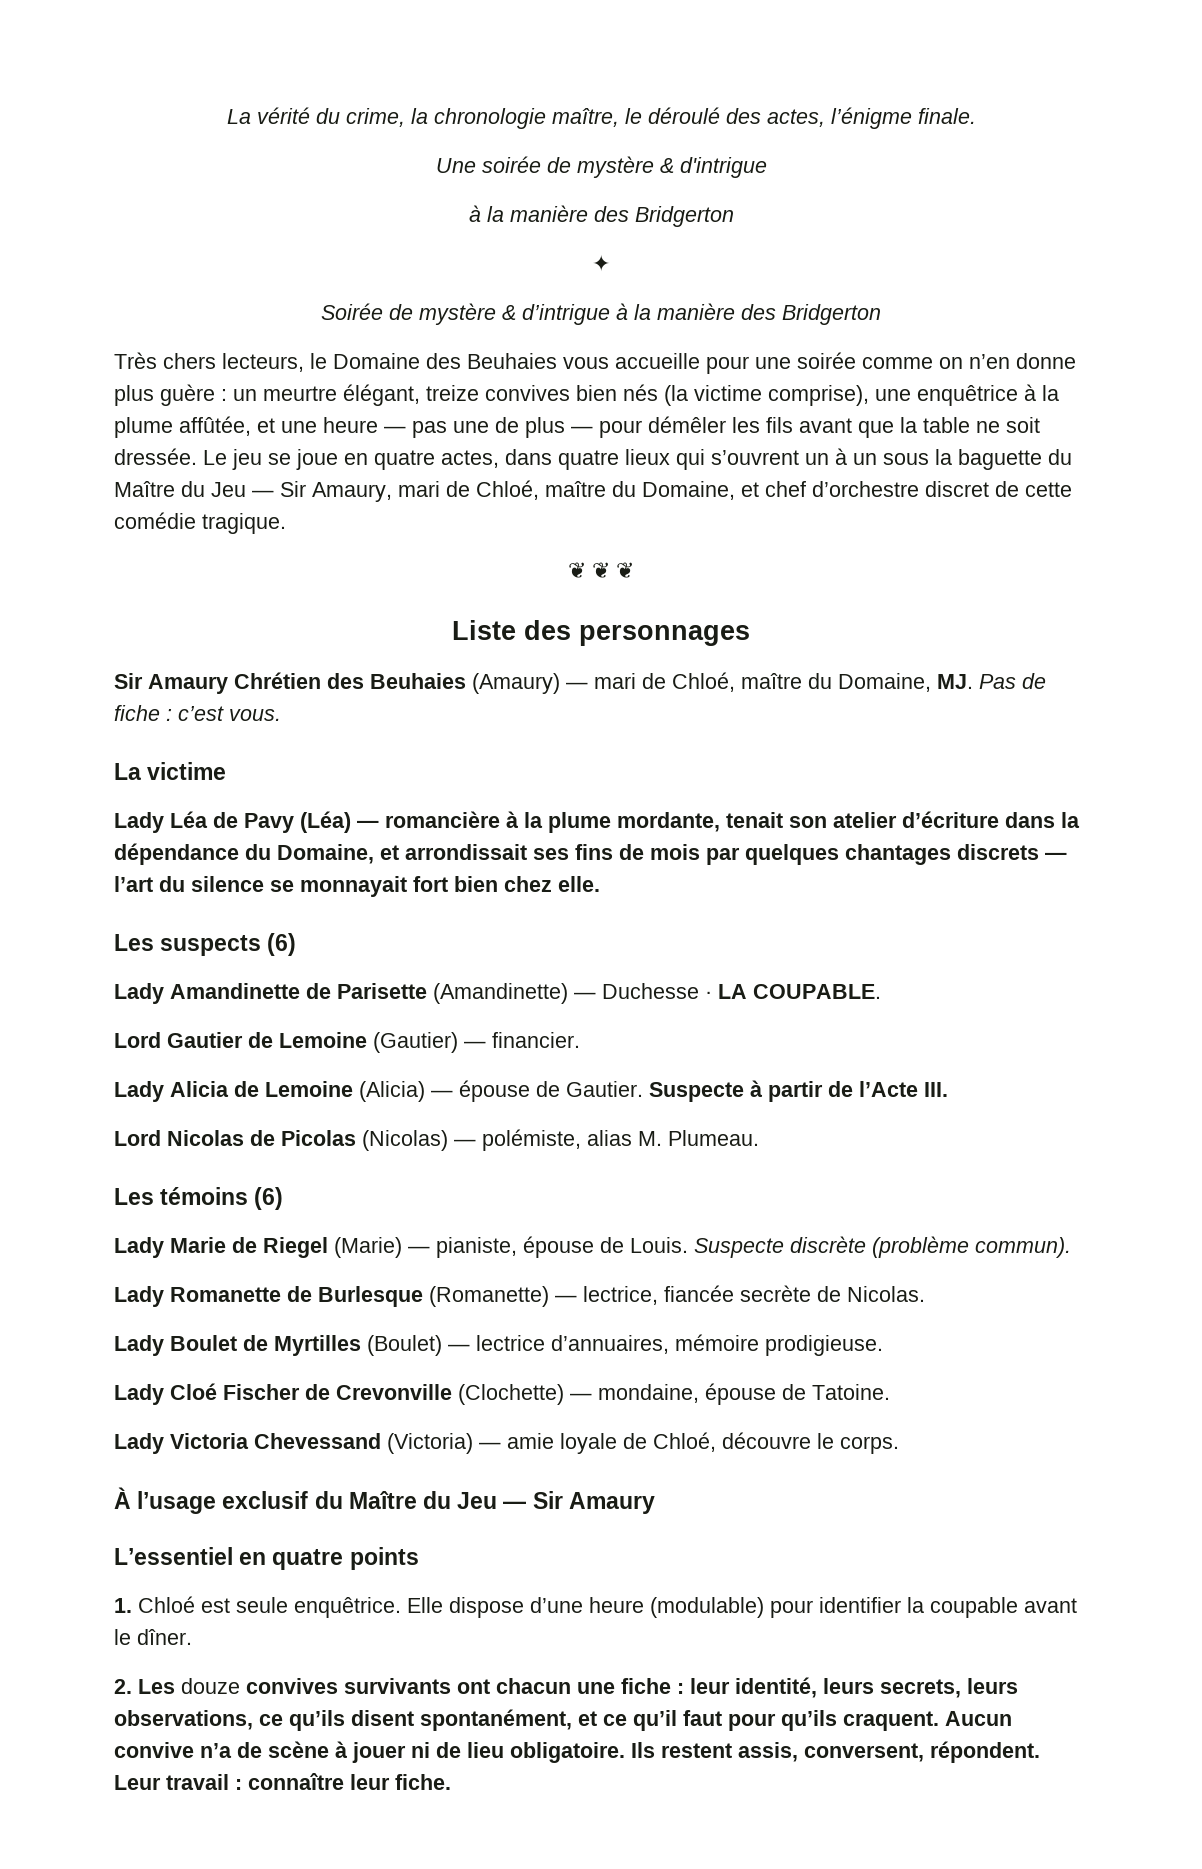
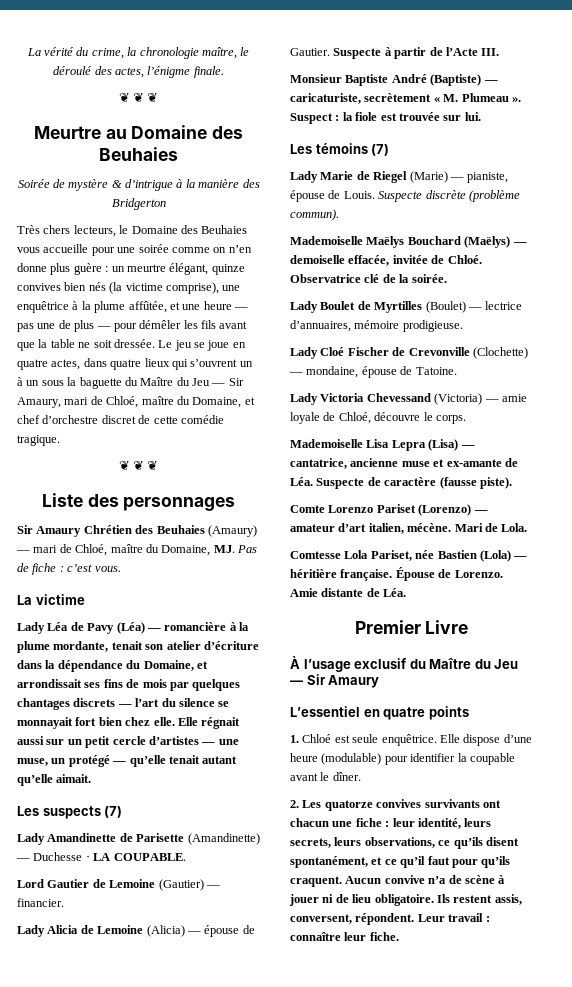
[435,156,767,178] [468,205,734,227] [592,254,610,272] Une soirée de mystère & d'intrigue // à la manière des Bridgerton // ✦ -> [118,92,159,102] [33,125,244,139] [99,147,178,161] ❦ ❦ ❦ // Meurtre au Domaine des Beuhaies
[426,385,479,401] treize -> [211,264,245,275] quinze
(600, 884) none -> [177,717,241,729] [17,736,239,748] [17,755,238,767] [17,774,92,786] Elle régnait aussi sur un petit cercle d’artistes — une muse, un protégé — qu’elle tenait autant qu’elle aimait.
[267,933,297,956] (6) -> [104,806,123,818] (7)
[114,1129,759,1151] Lord Nicolas de Picolas (Nicolas) — polémiste, alias M. Plumeau. -> [290,74,498,86] [290,93,521,104] [290,112,481,124] Monsieur Baptiste André (Baptiste) — caricaturiste, secrètement « M. Plumeau ». Suspect : la fiole est trouvée sur lui.
[254,1187,284,1210] (6) -> [371,144,390,156] (7)
[114,1285,925,1307] Lady Romanette de Burlesque (Romanette) — lectrice, fiancée secrète de Nicolas. -> [290,236,527,248] [290,255,482,266] [290,274,447,283] Mademoiselle Maëlys Bouchard (Maëlys) — demoiselle effacée, invitée de Chloé. Observatrice clé de la soirée.
(899, 1445) none -> [290,439,475,451] [290,458,518,469] [290,477,512,489] [290,504,488,516] [290,523,528,534] [290,550,528,562] [290,567,503,581] [290,588,407,597] [354,620,469,634] // Mademoiselle Lisa Lepra (Lisa) — cantatrice, ancienne muse et ex-amante de Léa. Suspecte de caractère (fausse piste). // Comte Lorenzo Pariset (Lorenzo) — amateur d’art italien, mécène. Mari de Lola. // Comtesse Lola Pariset, née Bastien (Lola) — héritière française. Épouse de Lorenzo. Amie distante de Léa. // Premier Livre
[181,1678,240,1694] douze -> [324,800,373,811] quatorze

